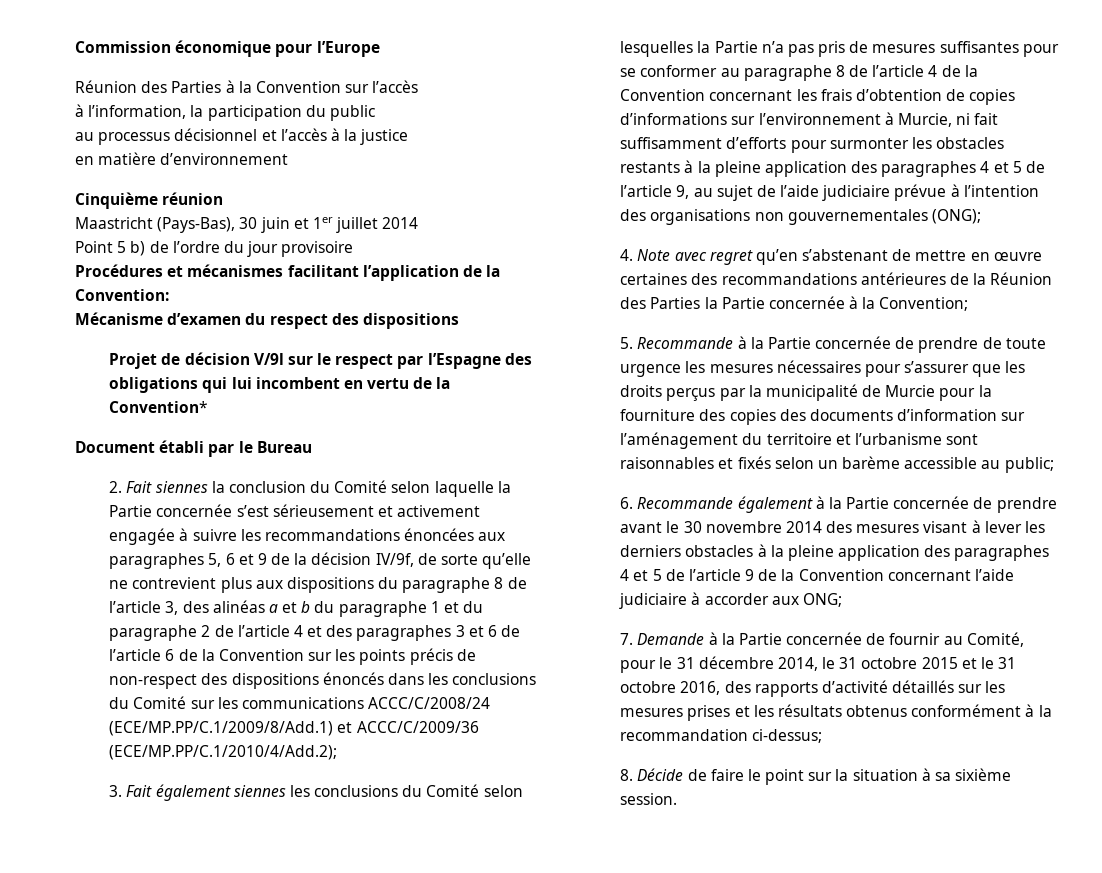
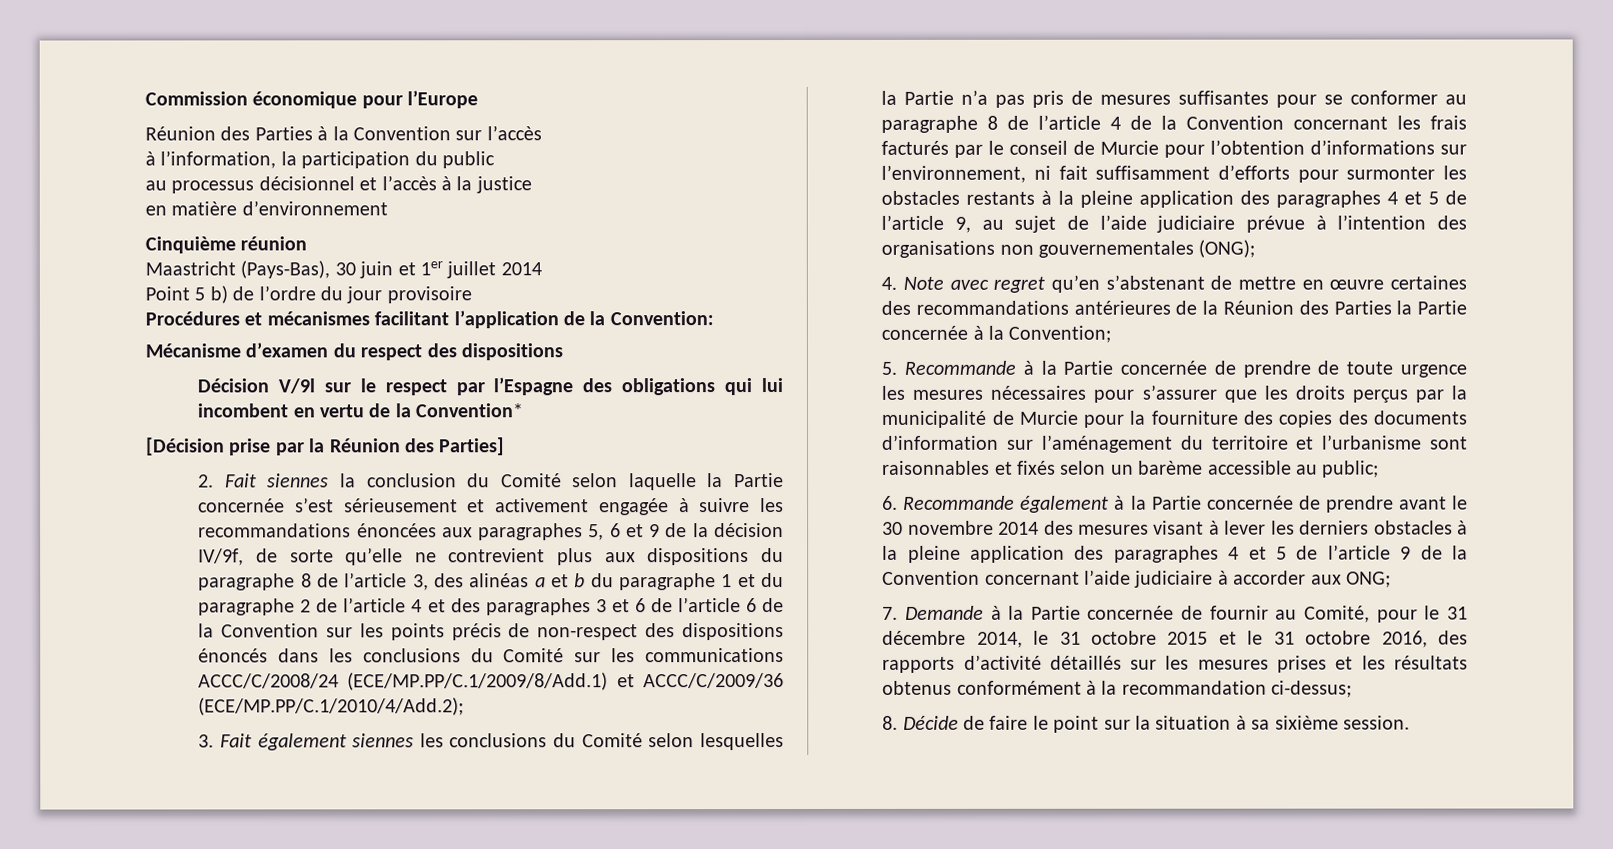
[109,352,250,369] Projet de décision -> [197,378,270,393] Décision
[75,440,312,457] Document établi par le Bureau -> [146,437,506,456] [Décision prise par la Réunion des Parties]
[855,89,1016,105] [620,112,952,127] d’obtention de copies d’informations sur l’environnement à Murcie, -> [881,139,1467,158] [881,164,1027,183] facturés par le conseil de Murcie pour l’obtention d’informations sur l’environnement,

